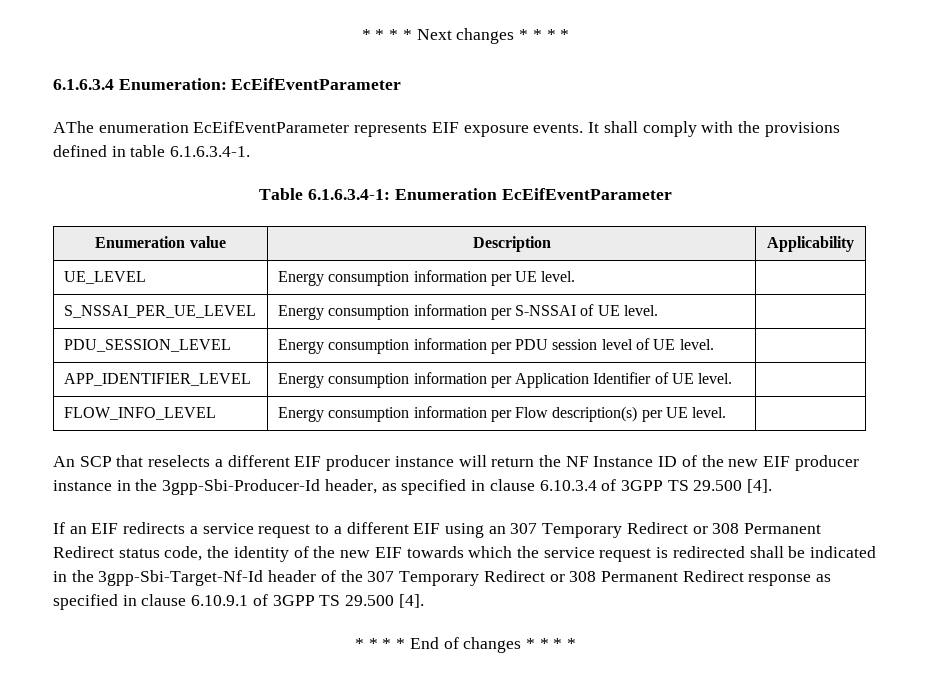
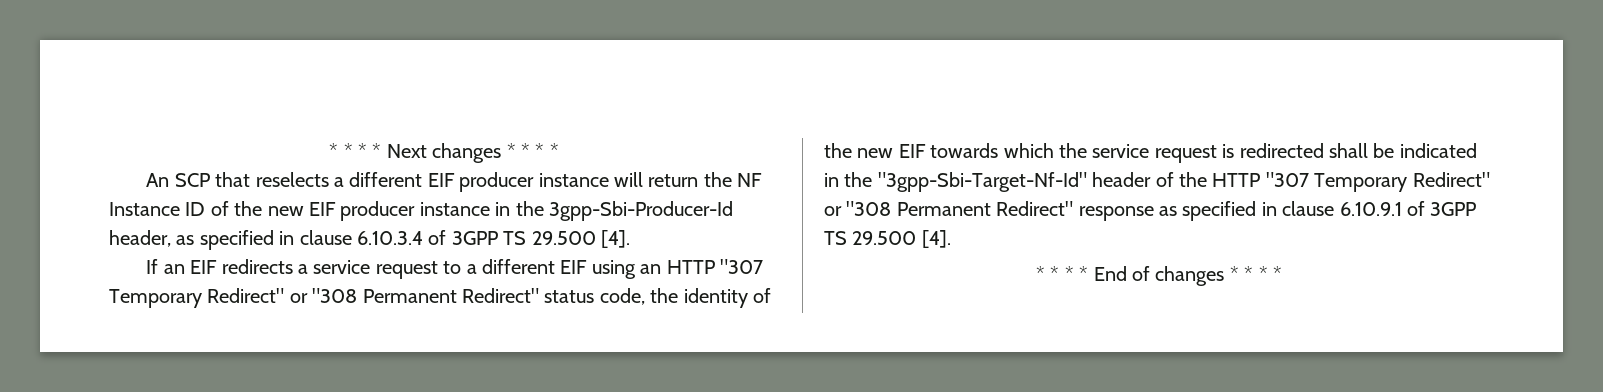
[53,78,402,90] [53,121,840,137] [53,145,251,157] [259,188,672,200] [95,236,226,248] [472,236,551,252] [767,236,854,252] [63,271,146,284] [277,270,576,286] [63,305,256,318] [277,304,659,320] [63,339,231,352] [277,338,714,354] [63,373,251,386] [277,372,733,388] [63,407,216,420] [277,406,727,422] // 6.1.6.3.4 Enumeration: EcEifEventParameter // AThe enumeration EcEifEventParameter represents EIF exposure events. It shall comply with the provisions defined in table 6.1.6.3.4-1. // Table 6.1.6.3.4-1: Enumeration EcEifEventParameter // Enumeration value | Description | Applicability // UE_LEVEL | Energy consumption information per UE level. | // S_NSSAI_PER_UE_LEVEL | Energy consumption information per S-NSSAI of UE level. | // PDU_SESSION_LEVEL | Energy consumption information per PDU session level of UE level. | // APP_IDENTIFIER_LEVEL | Energy consumption information per Application Identifier of UE level. | // FLOW_INFO_LEVEL | Energy consumption information per Flow description(s) per UE level. | -> (559, 150) none
[510,522,822,538] [53,546,114,558] 307 Temporary Redirect or 308 Permanent Redirect -> [666,259,763,274] [109,288,539,308] HTTP "307 Temporary Redirect" or "308 Permanent Redirect"
[98,570,264,586] 3gpp-Sbi-Target-Nf-Id -> [877,172,1087,192] "3gpp-Sbi-Target-Nf-Id"
[367,570,744,586] 307 Temporary Redirect or 308 Permanent Redirect -> [1212,172,1490,192] [824,201,1074,216] HTTP "307 Temporary Redirect" or "308 Permanent Redirect"

